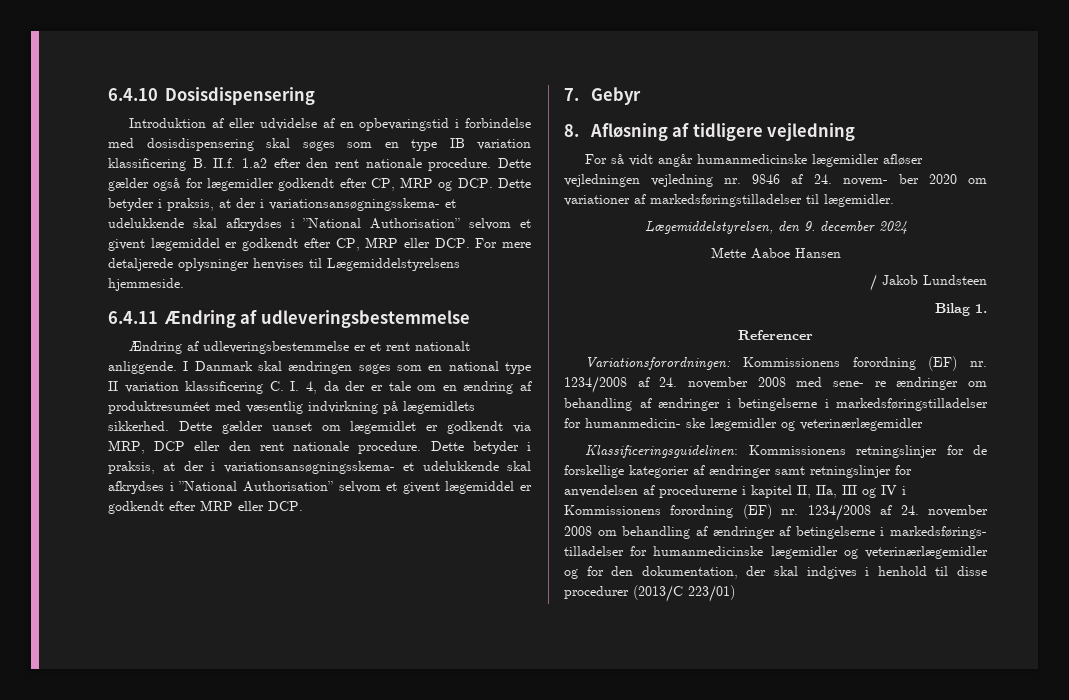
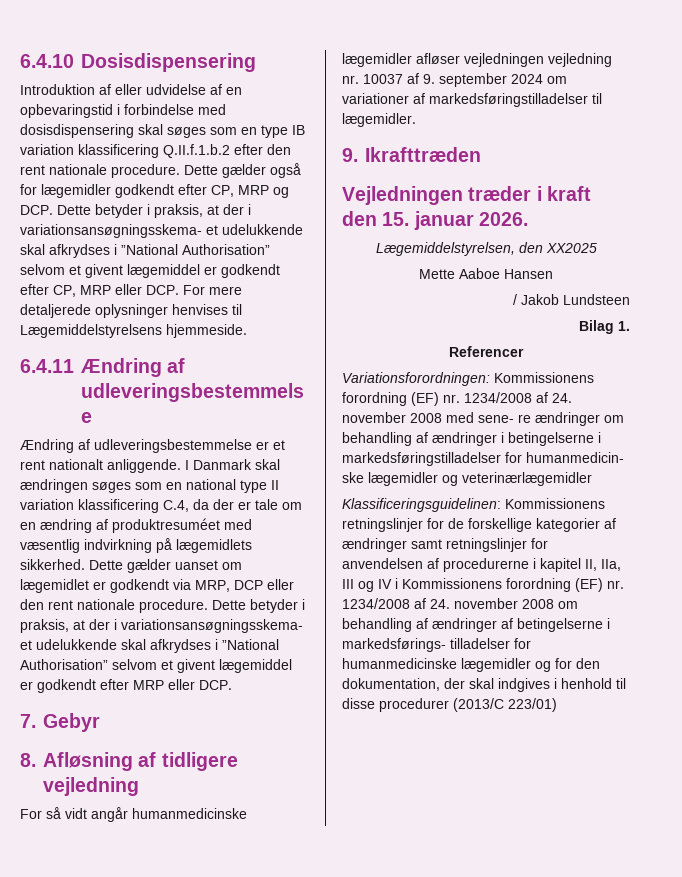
[192,158,267,168] B. II.f. 1.a2 -> [163,144,230,158] Q.II.f.1.b.2
[269,381,318,394] C. I. 4, -> [163,500,189,512] C.4,
[752,174,957,186] 9846 af 24. novem- ber 2020 -> [363,73,543,87] 10037 af 9. september 2024
(894, 200) none -> [342,147,481,162] [342,186,591,205] [342,211,528,230] // 9. Ikrafttræden // Vejledningen træder i kraft den 15. januar 2026.
[803,221,907,234] 9. december 2024 -> [545,243,597,253] XX2025
[865,546,988,559] [564,569,578,579] veterinærlægemidler og -> (551, 666) none

